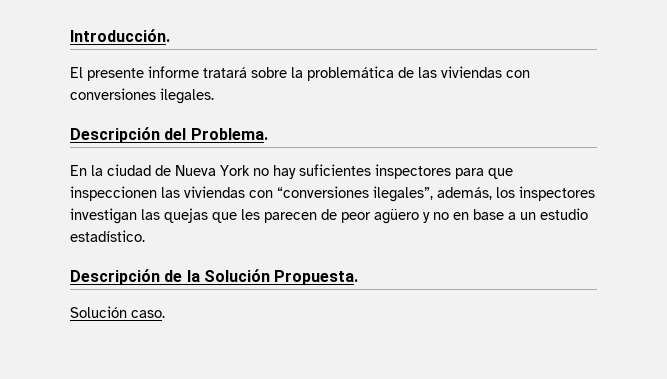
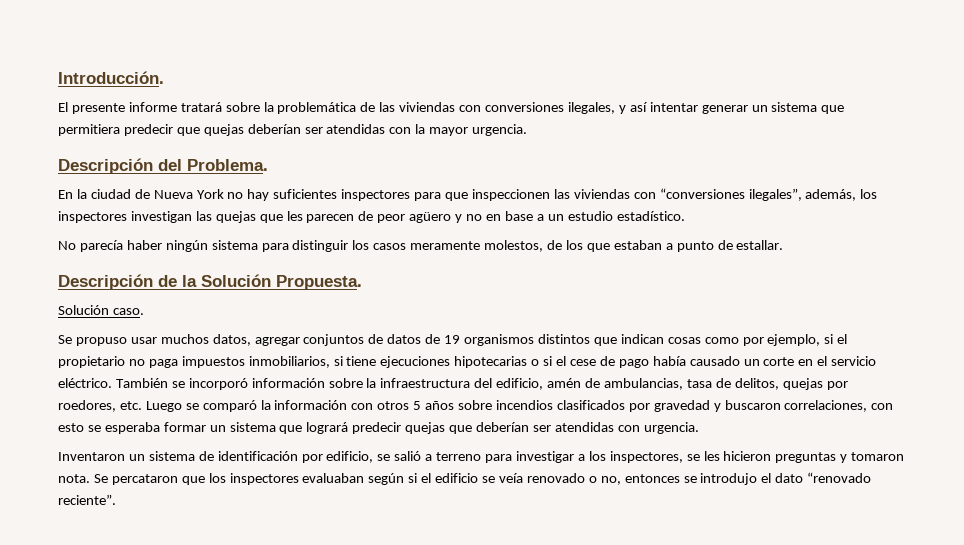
[160,88,214,104] ilegales. -> [567,102,845,114] [58,124,528,136] ilegales, y así intentar generar un sistema que permitiera predecir que quejas deberían ser atendidas con la mayor urgencia.
(145, 236) none -> [58,240,784,252] // No parecía haber ningún sistema para distinguir los casos meramente molestos, de los que estaban a punto de estallar.
(165, 314) none -> [58,334,848,346] [58,356,877,368] [58,378,848,390] [58,400,894,412] [58,422,699,434] [58,451,905,463] [58,472,872,485] [58,494,116,505] // Se propuso usar muchos datos, agregar conjuntos de datos de 19 organismos distintos que indican cosas como por ejemplo, si el propietario no paga impuestos inmobiliarios, si tiene ejecuciones hipotecarias o si el cese de pago había causado un corte en el servicio eléctrico. También se incorporó información sobre la infraestructura del edificio, amén de ambulancias, tasa de delitos, quejas por roedores, etc. Luego se comparó la información con otros 5 años sobre incendios clasificados por gravedad y buscaron correlaciones, con esto se esperaba formar un sistema que logrará predecir quejas que deberían ser atendidas con urgencia. // Inventaron un sistema de identificación por edificio, se salió a terreno para investigar a los inspectores, se les hicieron preguntas y tomaron nota. Se percataron que los inspectores evaluaban según si el edificio se veía renovado o no, entonces se introdujo el dato “renovado reciente”.

